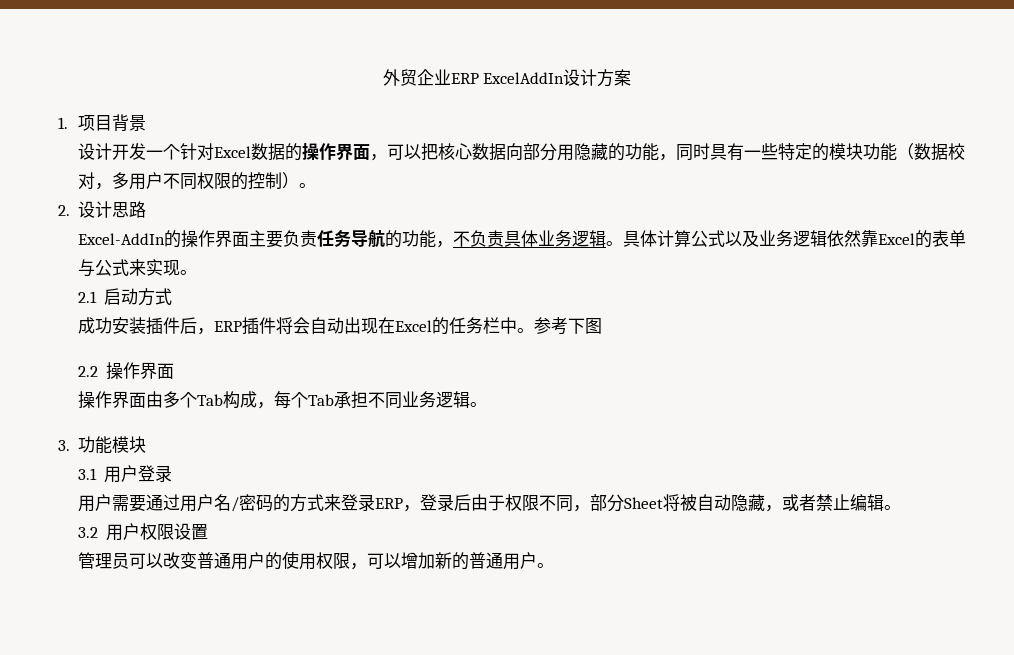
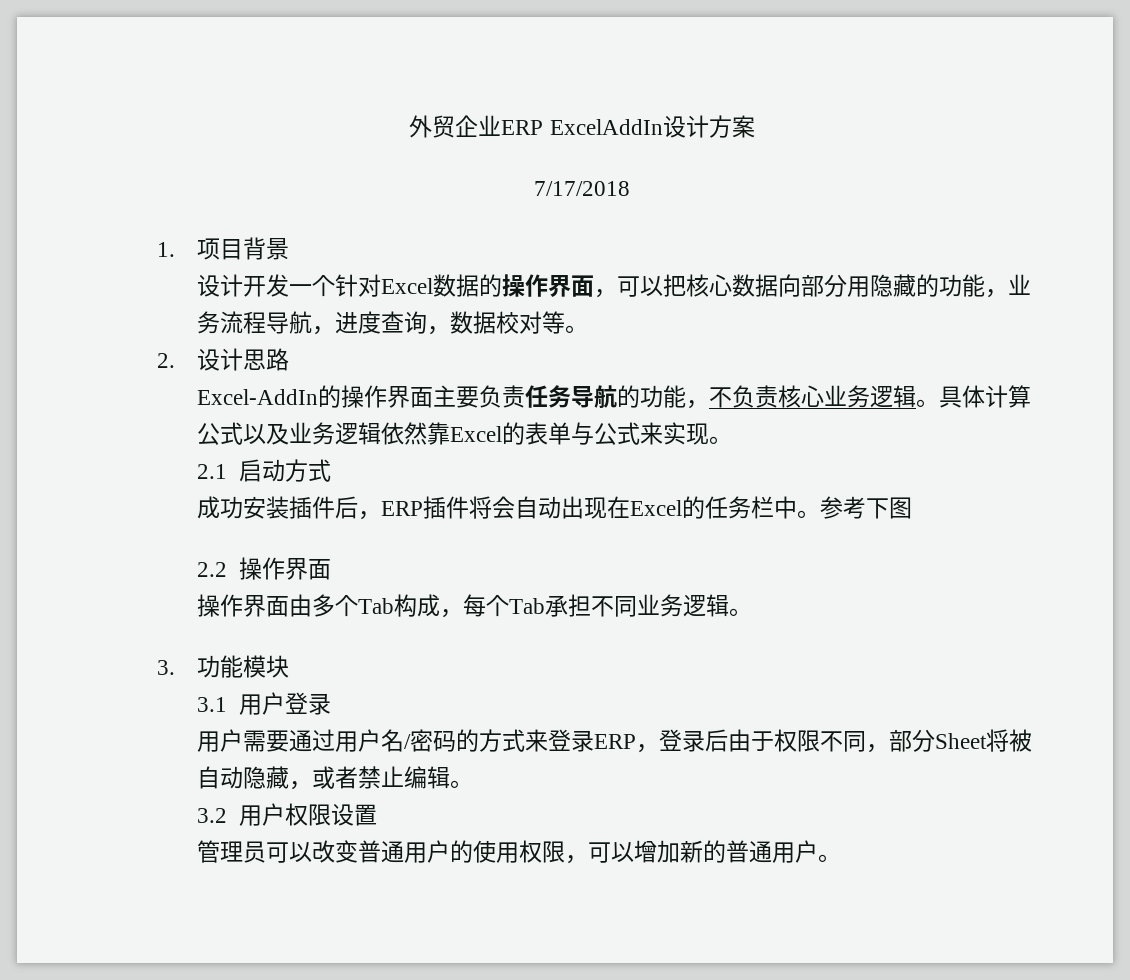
(632, 77) none -> [534,181,630,196] // 7/17/2018
[675,143,965,161] [77,172,299,190] 同时具有一些特定的模块功能（数据校对，多用户不同权限的控制） -> [1008,274,1032,295] [197,311,566,335] 业务流程导航，进度查询，数据校对等
[503,230,538,247] 具体 -> [778,385,825,408] 核心

